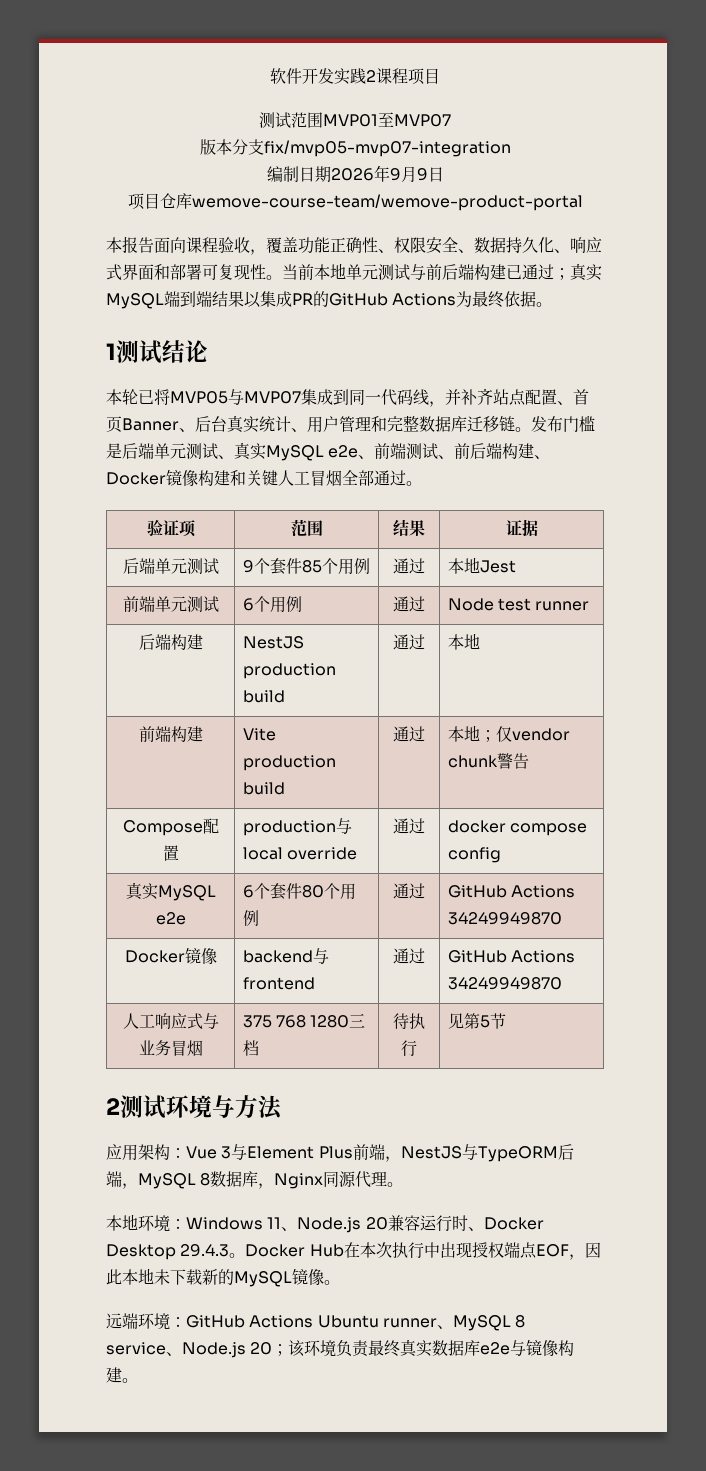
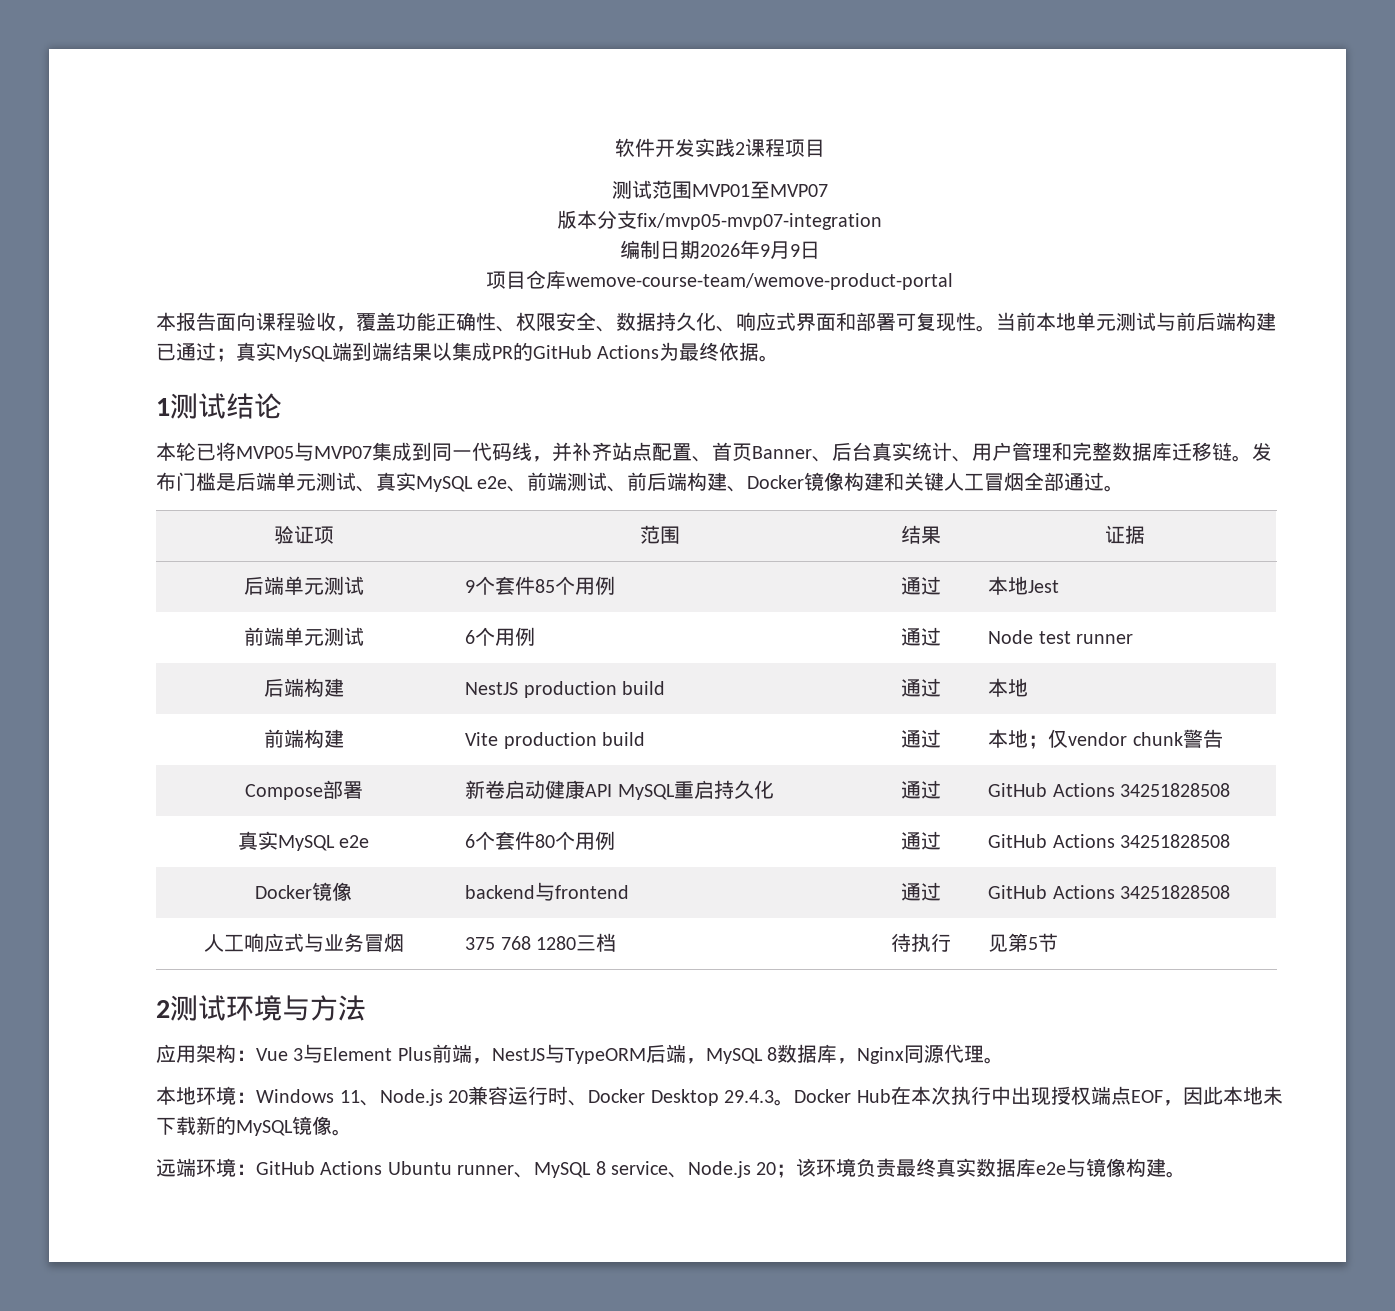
[202,818,219,834] [162,845,179,861] [242,818,352,836] [242,847,357,860] [393,818,425,834] [447,820,587,836] [447,847,501,863] 配置 | production与local override | 通过 | docker compose config -> [322,780,363,799] [465,780,774,800] [901,780,941,799] [988,783,1230,797] 部署 | 新卷启动健康API MySQL重启持久化 | 通过 | GitHub Actions 34251828508
[447,912,562,925] 34249949870 -> [1119,834,1230,848] 34251828508
[447,977,562,990] 34249949870 -> [1119,885,1230,899] 34251828508

